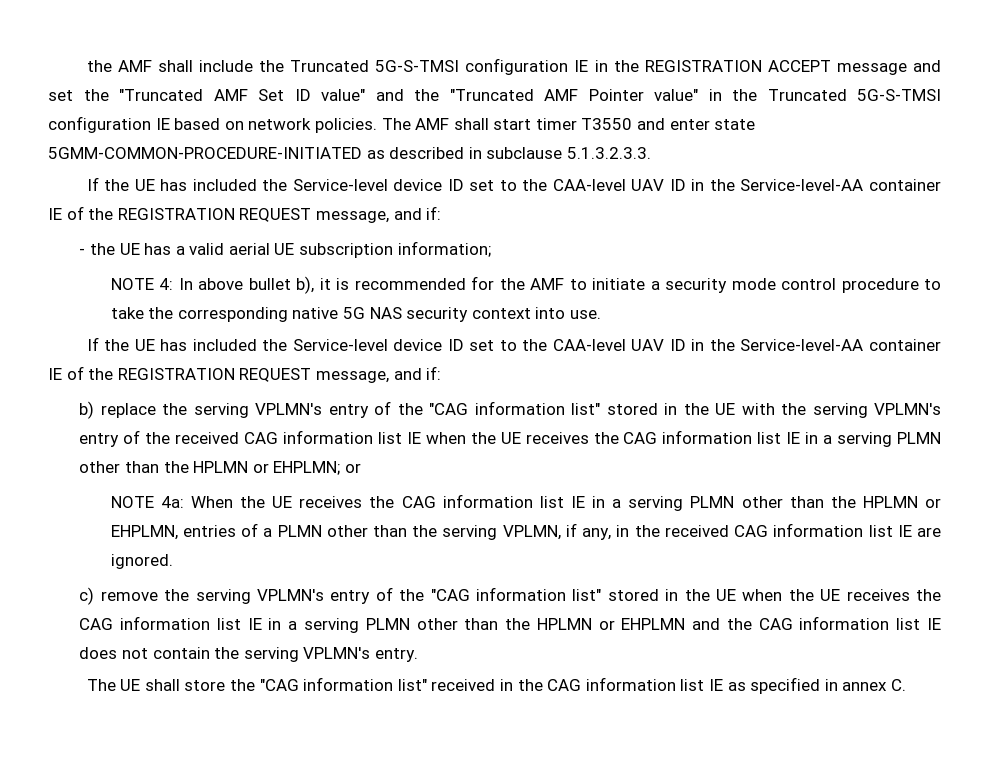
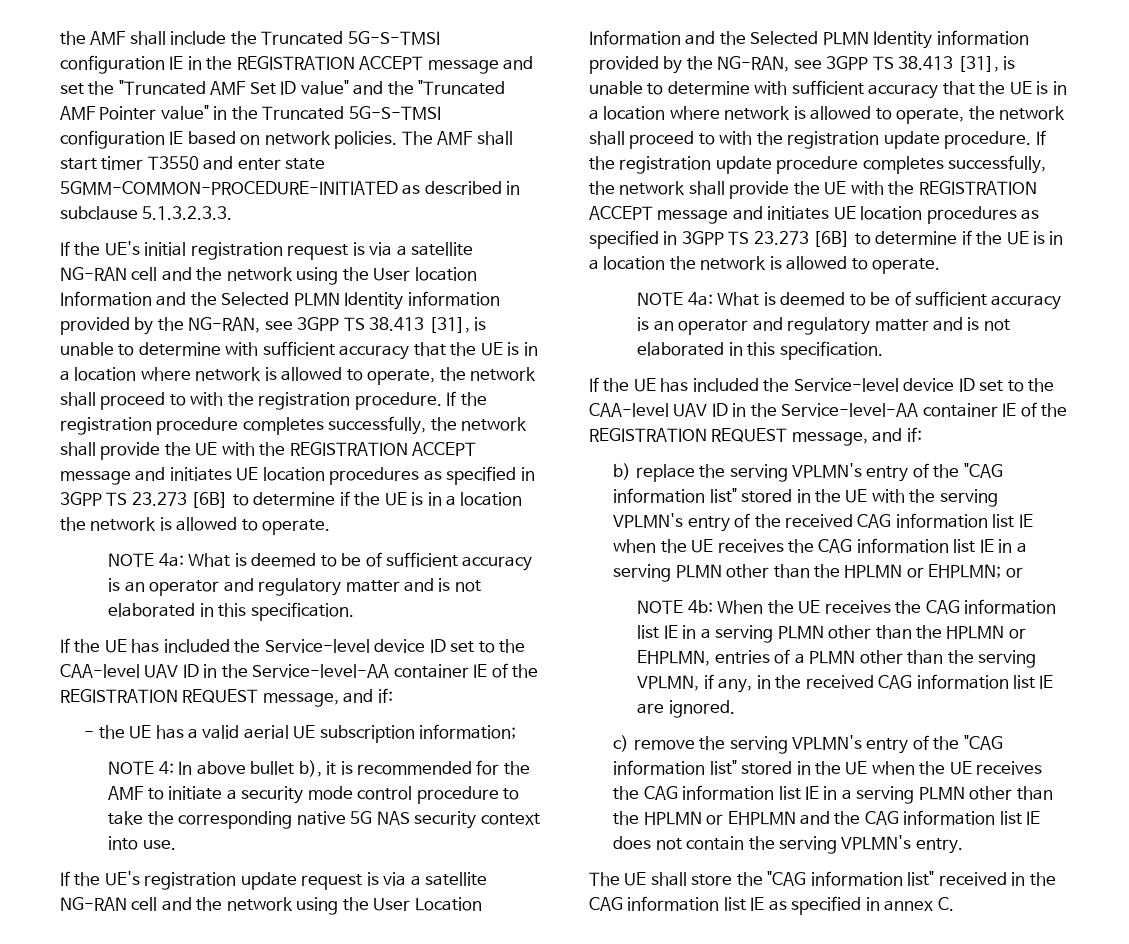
(651, 153) none -> [60,241,474,260] [60,267,477,285] [60,291,500,310] [60,317,487,335] [60,341,538,360] [60,367,537,385] [60,391,487,410] [60,416,528,435] [60,442,477,460] [60,466,535,485] [60,491,523,508] [60,517,331,535] [108,552,533,571] [108,578,481,596] [108,602,354,621] // If the UE's initial registration request is via a satellite NG-RAN cell and the network using the User location Information and the Selected PLMN Identity information provided by the NG-RAN, see 3GPP TS 38.413 [31], is unable to determine with sufficient accuracy that the UE is in a location where network is allowed to operate, the network shall proceed to with the registration procedure. If the registration procedure completes successfully, the network shall provide the UE with the REGISTRATION ACCEPT message and initiates UE location procedures as specified in 3GPP TS 23.273 [6B] to determine if the UE is in a location the network is allowed to operate. // NOTE 4a: What is deemed to be of sufficient accuracy is an operator and regulatory matter and is not elaborated in this specification.
(601, 314) none -> [60,871,488,890] [60,897,482,915] [589,30,1029,49] [589,56,1016,74] [589,80,1067,99] [589,106,1066,124] [589,130,1046,149] [589,155,1047,174] [589,181,1037,199] [589,206,1040,224] [589,230,1064,249] [589,256,941,274] [637,291,1062,310] [637,317,1010,335] [637,341,883,360] // If the UE's registration update request is via a satellite NG-RAN cell and the network using the User Location Information and the Selected PLMN Identity information provided by the NG-RAN, see 3GPP TS 38.413 [31], is unable to determine with sufficient accuracy that the UE is in a location where network is allowed to operate, the network shall proceed to with the registration update procedure. If the registration update procedure completes successfully, the network shall provide the UE with the REGISTRATION ACCEPT message and initiates UE location procedures as specified in 3GPP TS 23.273 [6B] to determine if the UE is in a location the network is allowed to operate. // NOTE 4a: What is deemed to be of sufficient accuracy is an operator and regulatory matter and is not elaborated in this specification.
[160,496,184,508] 4a: -> [687,600,713,613] 4b:

